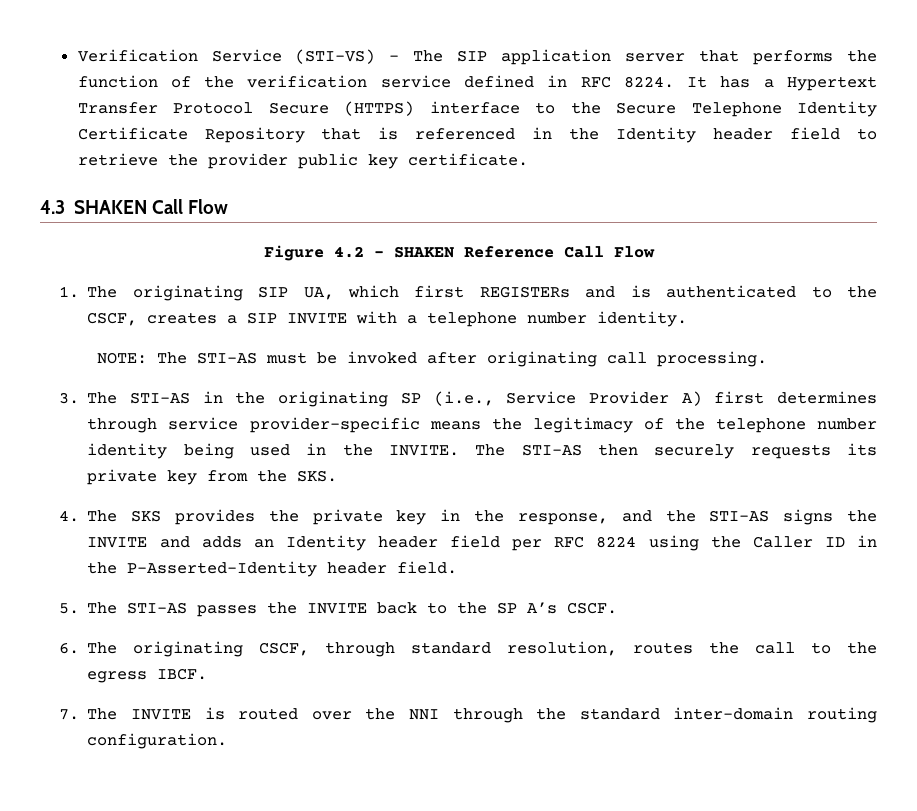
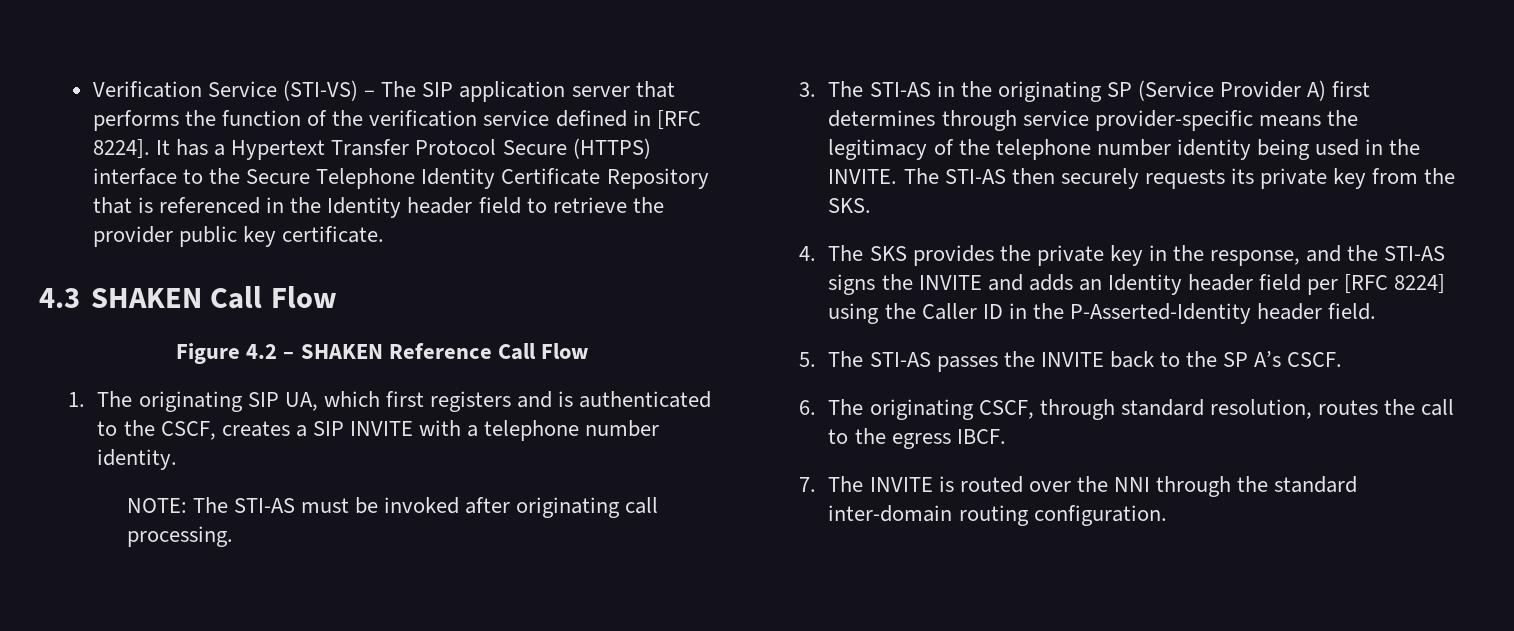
[580,76,674,88] RFC 8224. -> [656,110,701,130] [92,139,150,159] [RFC 8224].
[479,286,570,298] REGISTERs -> [429,391,511,412] registers
[433,391,577,406] (i.e., Service -> [1137,80,1214,101] (Service
[554,536,637,548] RFC 8224 -> [1344,274,1446,294] [RFC 8224]

